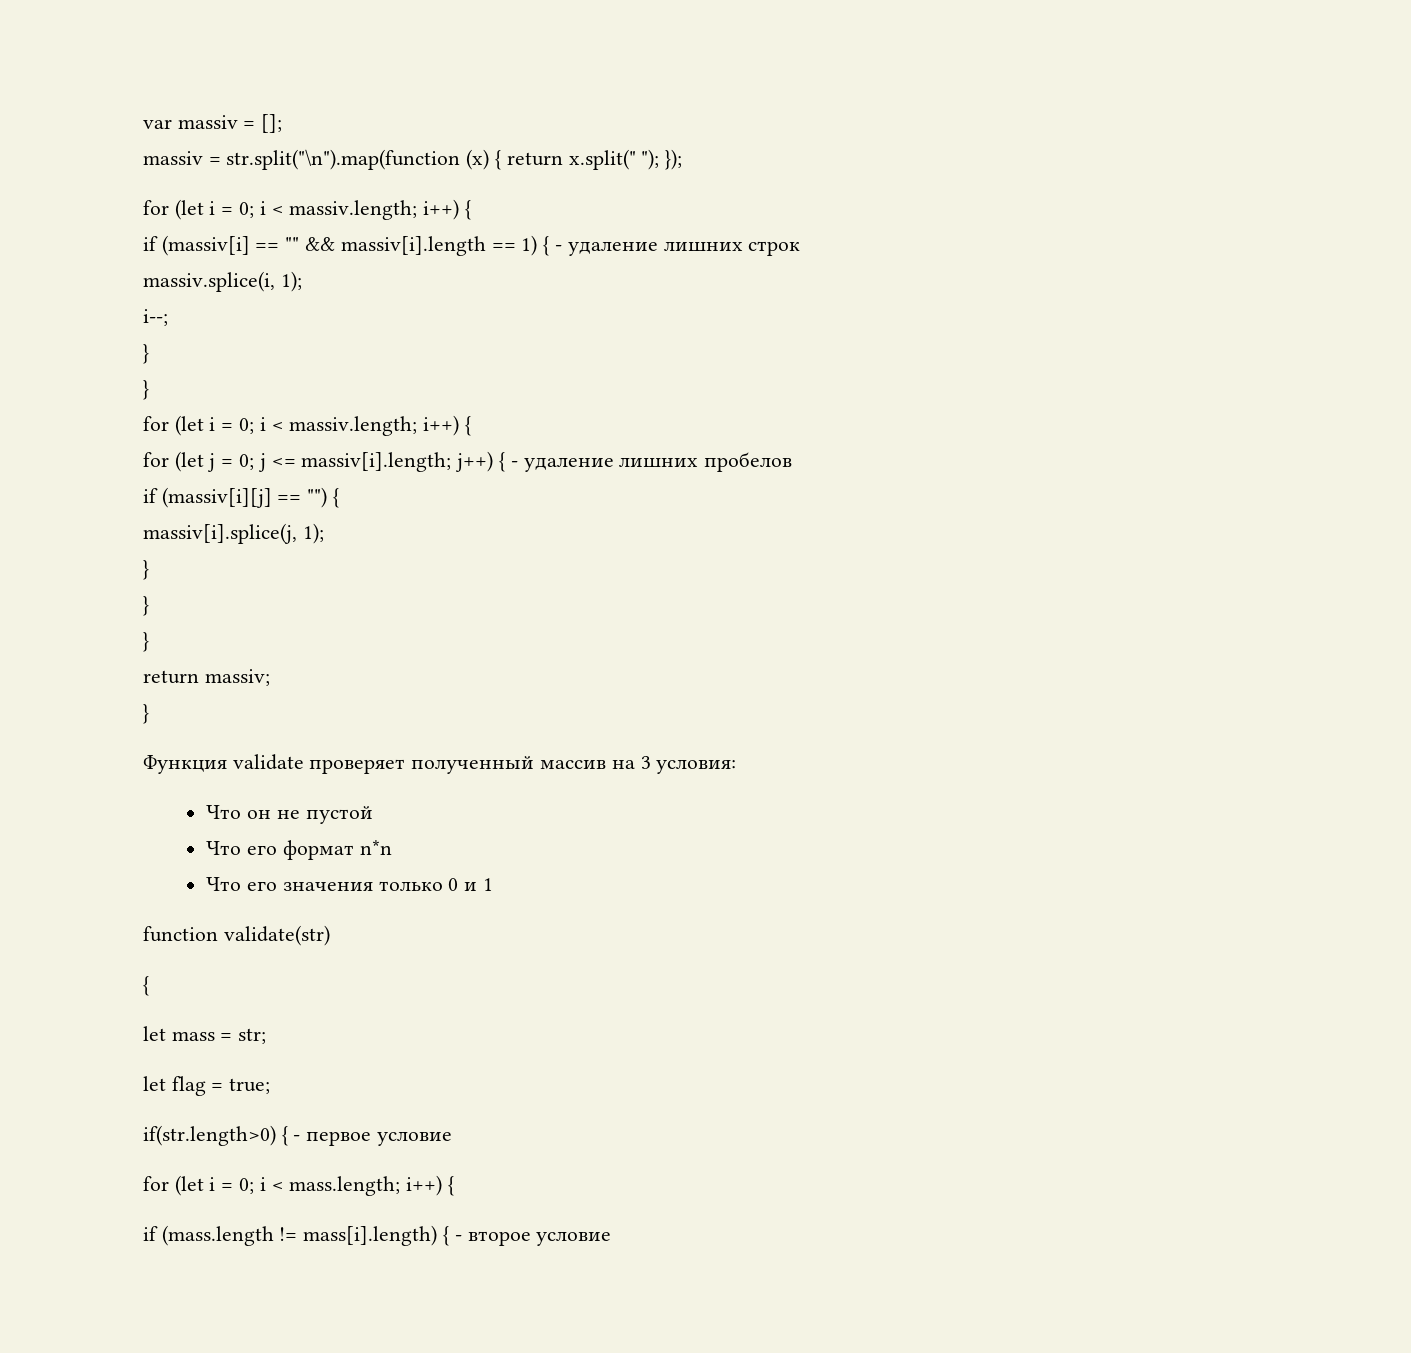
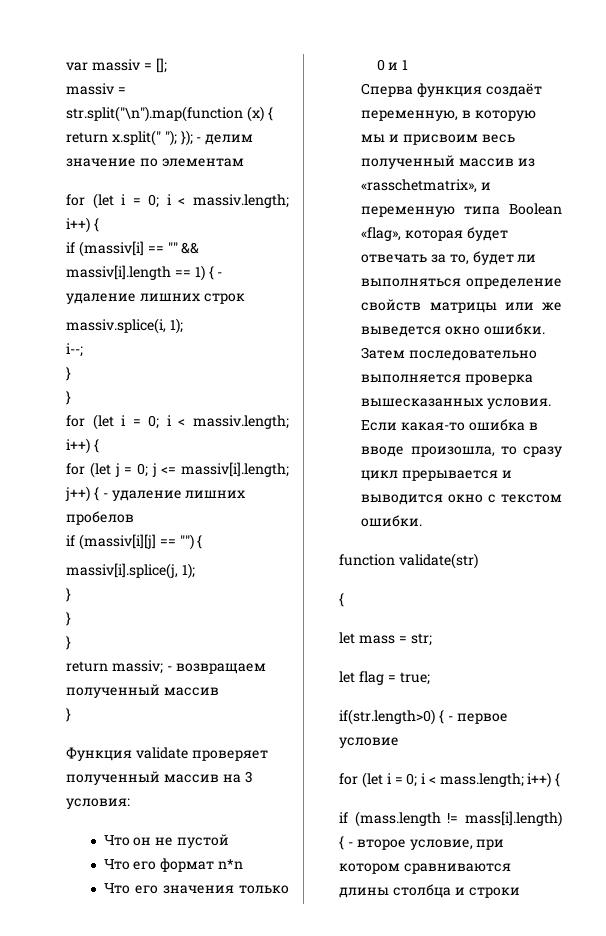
(683, 159) none -> [196,134,254,145] [66,158,244,167] - делим значение по элементам
(270, 677) none -> [166,663,266,674] [66,684,219,698] - возвращаем полученный массив
(494, 884) none -> [361,83,542,97] [361,110,536,121] [361,134,515,145] [361,155,535,169] [361,179,492,193] [361,203,562,217] [361,227,508,241] [361,251,537,265] [361,278,562,289] [361,299,562,313] [361,323,545,337] [361,347,538,361] [361,374,534,385] [361,398,552,409] [361,419,538,431] [361,446,562,457] [361,470,512,481] [361,494,562,505] [361,515,423,527] // Сперва функция создаёт переменную, в которую мы и присвоим весь полученный массив из «rasschetmatrix», и переменную типа Boolean «flag», которая будет отвечать за то, будет ли выполняться определение свойств матрицы или же выведется окно ошибки. Затем последовательно выполняется проверка вышесказанных условия. Если какая-то ошибка в вводе произошла, то сразу цикл прерывается и выводится окно с текстом ошибки.
[536,1231,612,1246] условие -> [409,839,505,850] [339,863,511,874] [339,884,520,898] условие, при котором сравниваются длины столбца и строки

